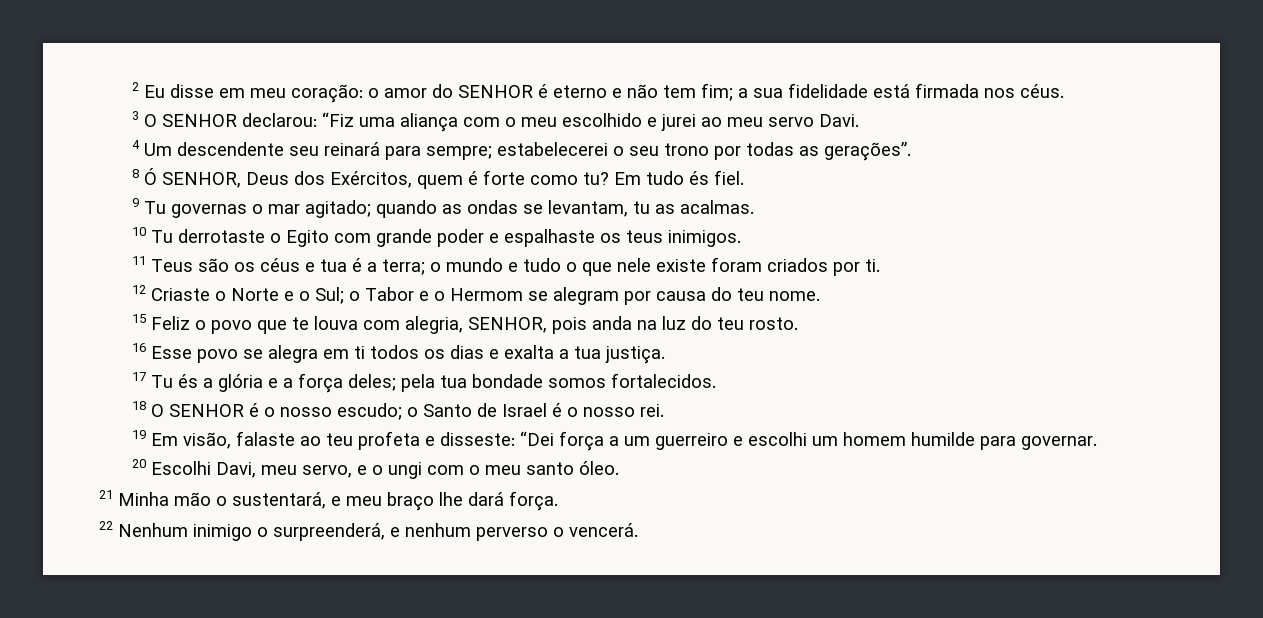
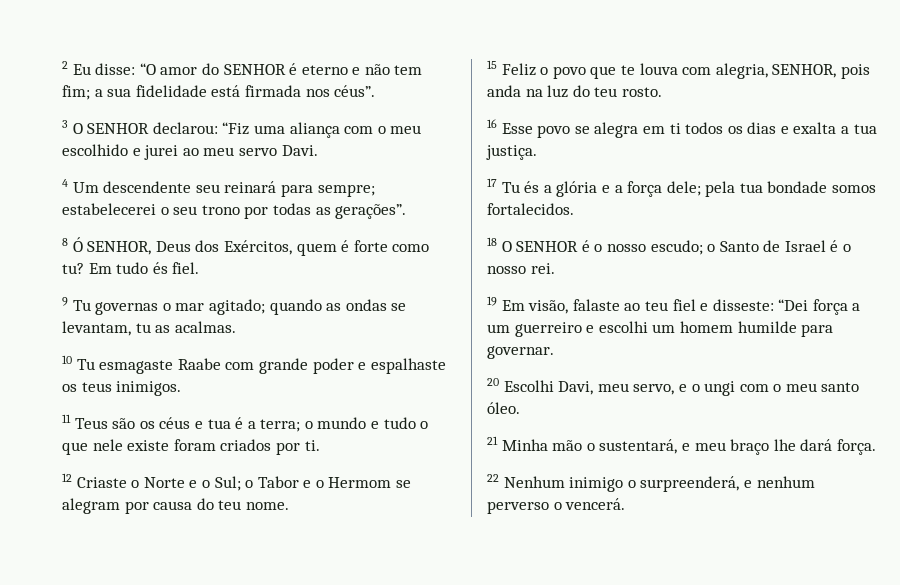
[170,84,380,103] disse em meu coração: o -> [95,63,156,75] disse: “O
[1020,84,1065,98] céus. -> [334,85,376,97] céus”.
[178,229,330,247] derrotaste o Egito -> [99,358,221,374] esmagaste Raabe
[348,374,397,391] deles; -> [666,181,701,196] dele;
[358,431,421,450] profeta -> [672,299,696,311] fiel

